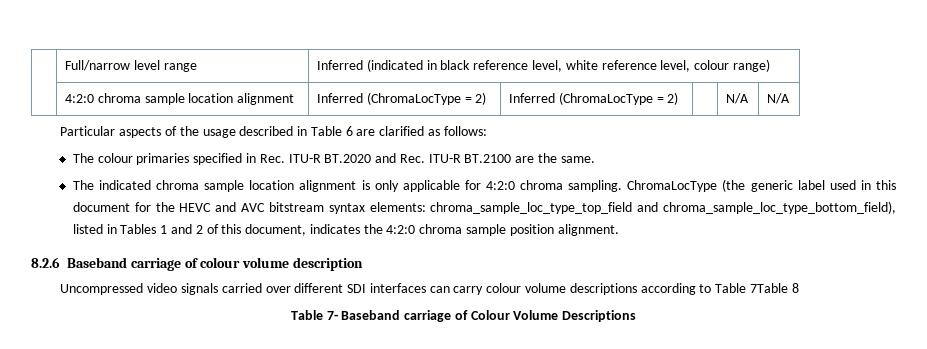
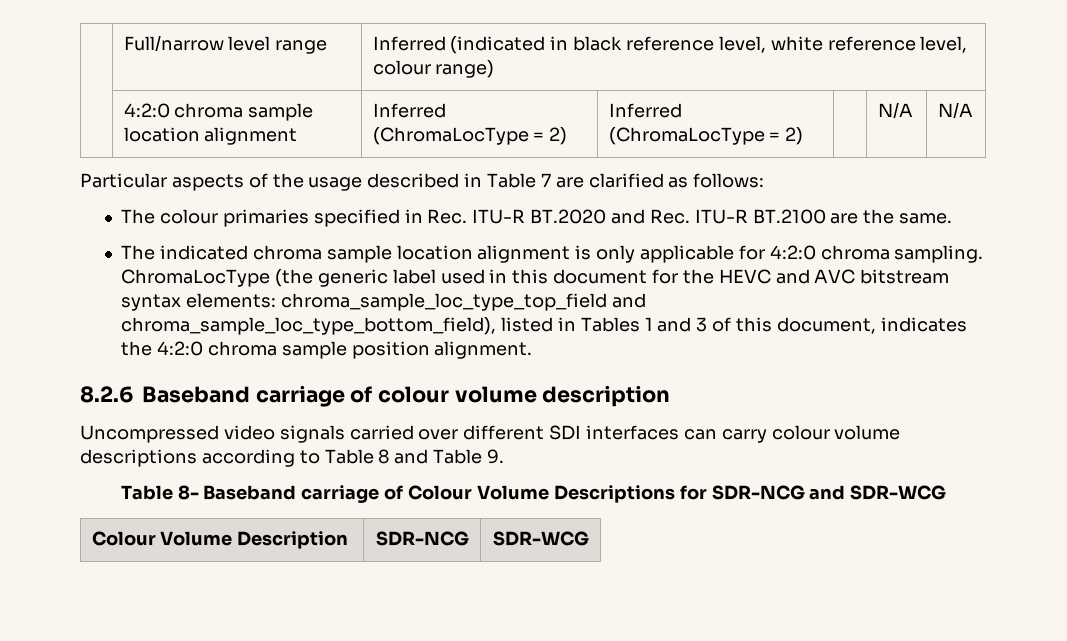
[345,126,353,136] 6 -> [540,173,551,187] 7
[195,225,203,234] 2 -> [696,317,708,332] 3
[749,283,788,293] 7Table -> (374, 456) none
[290,310,338,320] // Table 7- -> [394,449,505,464] [120,485,199,500] and Table 9. // Table 8-
(637, 316) none -> [679,485,947,500] [91,531,349,549] [375,531,469,546] [492,531,589,546] for SDR-NCG and SDR-WCG // Colour Volume Description | SDR-NCG | SDR-WCG

